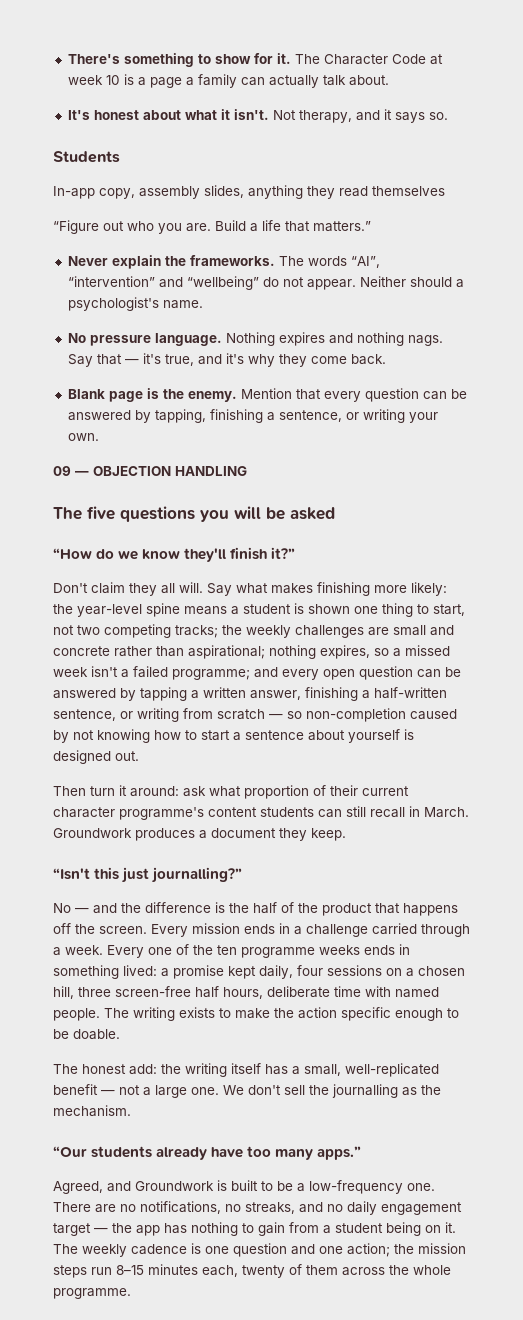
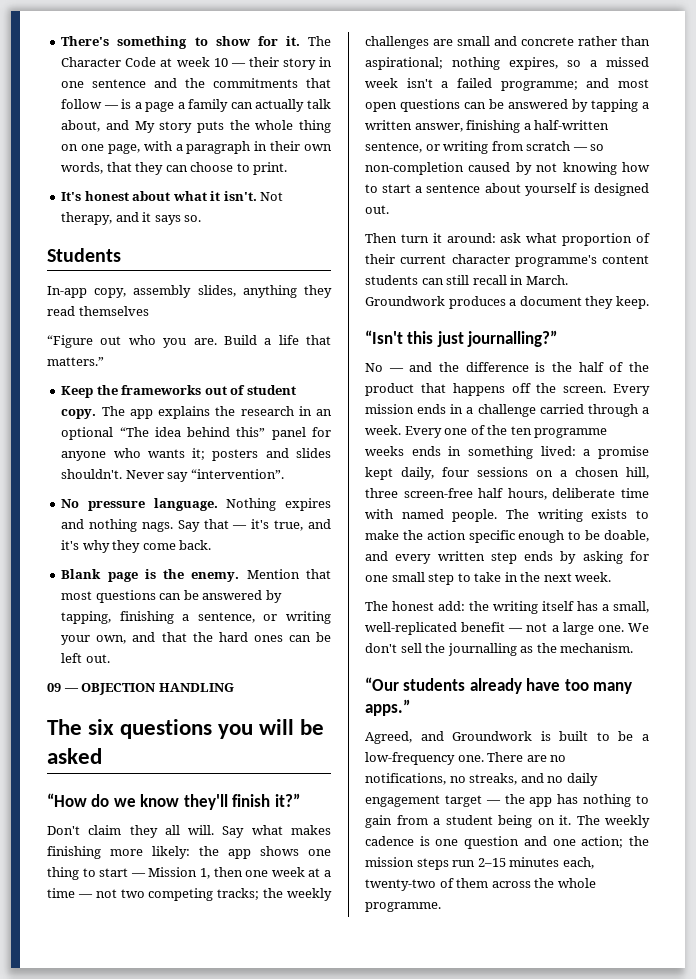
(120, 80) none -> [230,57,332,70] [61,78,331,88] [61,99,119,109] — their story in one sentence and the commitments that follow —
[348,75,389,86] about. -> [61,120,331,133] [61,141,332,154] [61,162,288,175] about, and My story puts the whole thing on one page, with a paragraph in their own words, that they can choose to print.
[67,255,380,269] [67,276,464,290] [67,297,203,311] Never explain the frameworks. The words “AI”, “intervention” and “wellbeing” do not appear. Neither should a psychologist's name. -> [61,385,296,398] [61,406,332,419] [61,427,331,440] [61,448,331,461] [61,469,284,482] Keep the frameworks out of student copy. The app explains the research in an optional “The idea behind this” panel for anyone who wants it; posters and slides shouldn't. Never say “intervention”.
[323,388,419,402] every question -> [61,590,156,603] most questions
[67,433,99,441] own. -> [96,632,331,644] [61,653,110,663] own, and that the hard ones can be left out.
[87,506,115,520] five -> [88,719,115,735] six
[77,603,465,617] year-level spine means a student is shown one thing to start, -> [228,846,331,859] [47,867,331,880] [47,888,93,898] app shows one thing to start — Mission 1, then one week at a time —
[282,666,413,680] every open question -> [618,79,649,88] [365,99,460,112] most open questions
[73,1029,120,1040] doable. -> [604,530,649,542] [365,551,649,564] [365,572,612,585] doable, and every written step ends by asking for one small step to take in the next week.
[116,1265,144,1275] 8–15 -> [477,858,506,867] 2–15
[242,1265,285,1278] twenty -> [365,879,436,891] twenty-two

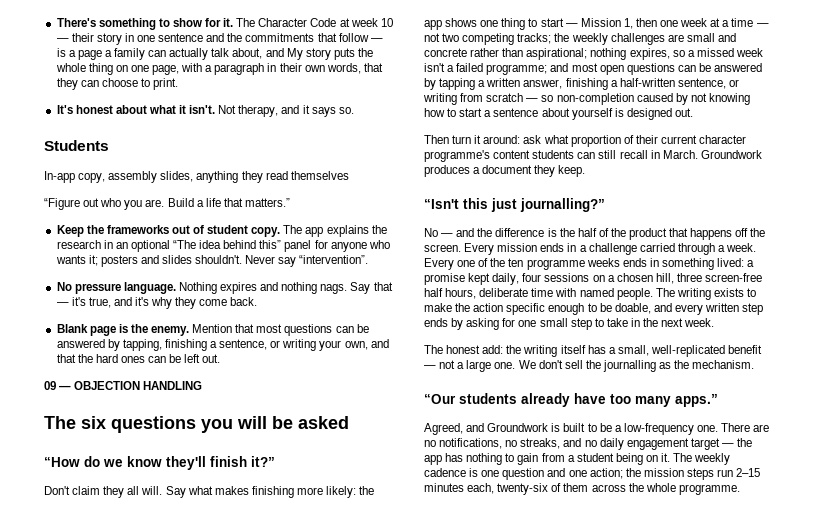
[365,879,436,891] twenty-two -> [497,483,549,495] twenty-six

